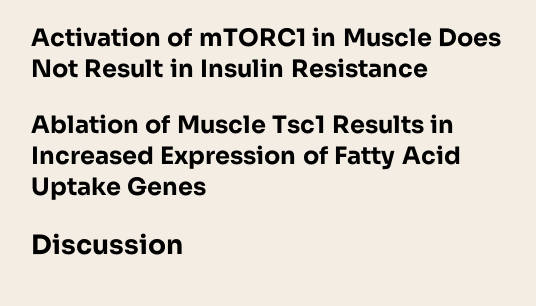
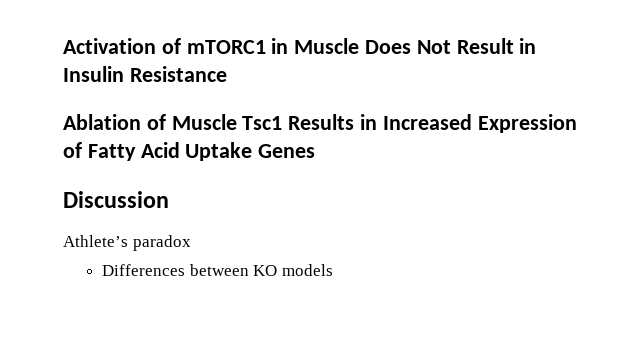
(183, 244) none -> [63,235,191,251] [102,264,333,276] // Athlete’s paradox // Differences between KO models

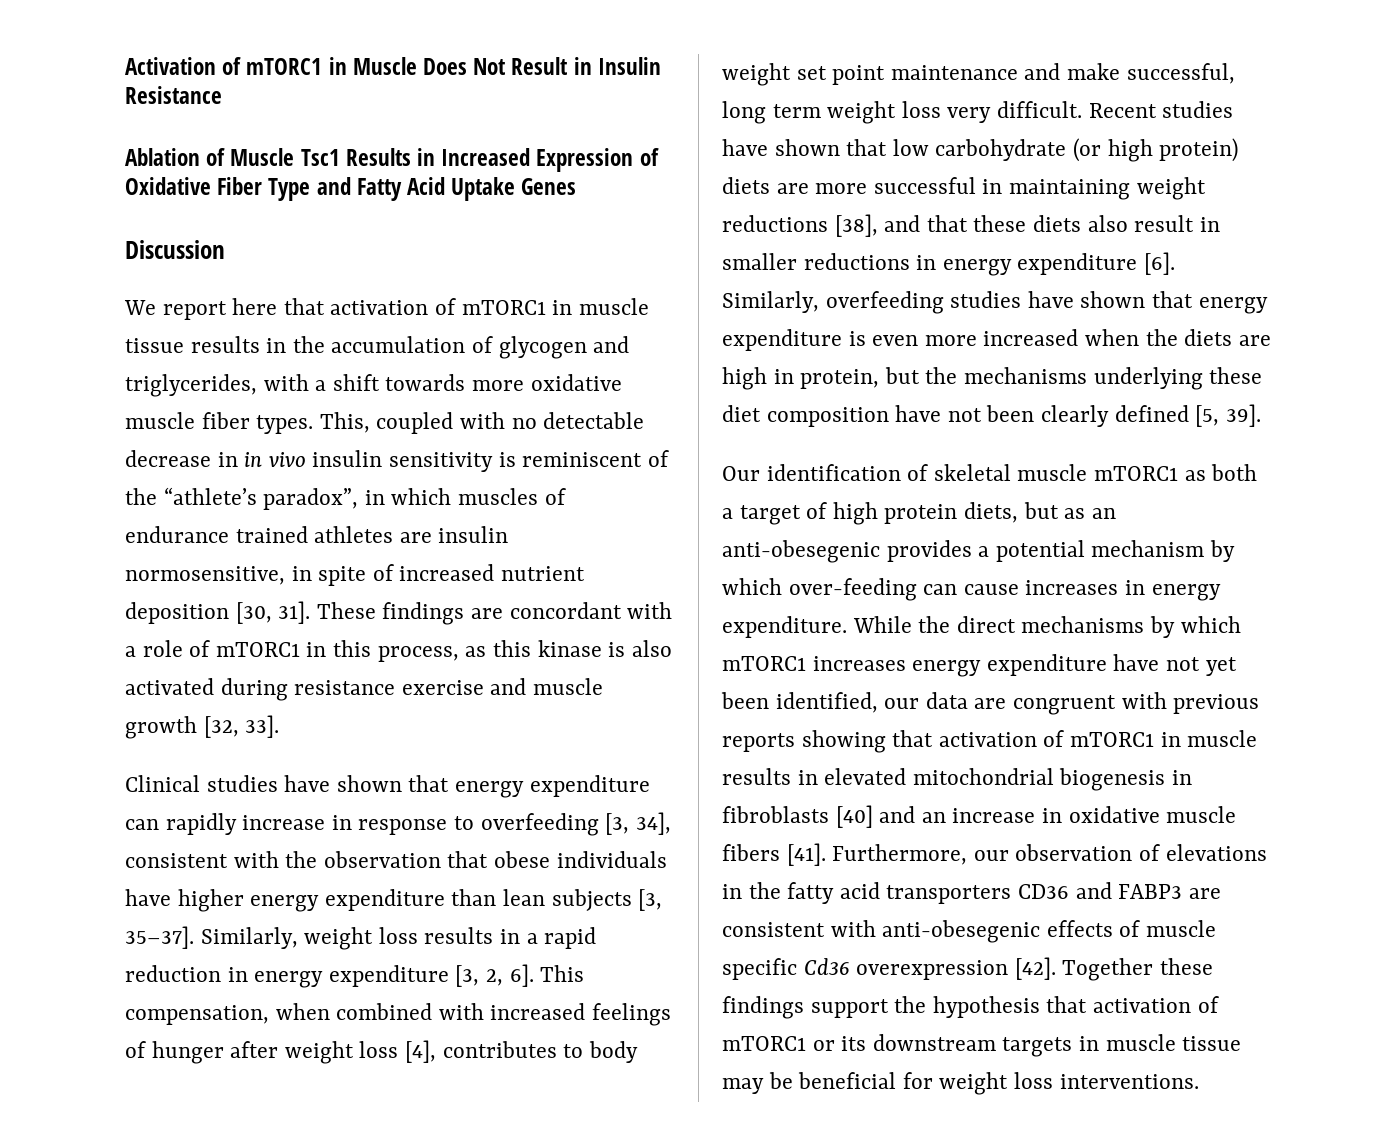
(82, 150) none -> [125,177,351,201] Oxidative Fiber Type and
[63,235,191,251] [102,264,333,276] Athlete’s paradox // Differences between KO models -> [124,298,649,320] [125,336,630,359] [125,374,622,397] [125,412,645,434] [125,450,669,472] [125,487,566,510] [125,526,509,543] [125,564,586,586] [125,601,673,625] [125,640,672,662] [125,678,604,701] [125,715,280,739] [125,775,650,798] [125,812,671,836] [125,851,667,868] [125,889,663,912] [125,926,597,950] [125,964,585,988] [125,1003,672,1026] [125,1040,638,1064] [722,63,1235,86] [722,101,1234,124] [722,138,1239,162] [722,177,1206,200] [722,214,1220,237] [722,252,1176,276] [722,291,1268,314] [722,329,1271,351] [722,367,1263,390] [722,404,1261,427] [722,464,1258,481] [722,502,1116,525] [722,540,1236,563] [722,578,1221,601] [722,616,1241,638] [722,654,1237,677] [721,692,1260,715] [722,730,1258,753] [722,768,1193,791] [722,805,1237,828] [722,843,1267,866] [722,882,1221,904] [722,920,1217,943] [722,957,1214,981] [722,996,1219,1019] [722,1034,1242,1057] [722,1072,1199,1095] We report here that activation of mTORC1 in muscle tissue results in the accumulation of glycogen and triglycerides, with a shift towards more oxidative muscle fiber types. This, coupled with no detectable decrease in in vivo insulin sensitivity is reminiscent of the “athlete’s paradox”, in which muscles of endurance trained athletes are insulin normosensitive, in spite of increased nutrient deposition [30, 31]. These findings are concordant with a role of mTORC1 in this process, as this kinase is also activated during resistance exercise and muscle growth [32, 33]. // Clinical studies have shown that energy expenditure can rapidly increase in response to overfeeding [3, 34], consistent with the observation that obese individuals have higher energy expenditure than lean subjects [3, 35–37]. Similarly, weight loss results in a rapid reduction in energy expenditure [3, 2, 6]. This compensation, when combined with increased feelings of hunger after weight loss [4], contributes to body weight set point maintenance and make successful, long term weight loss very difficult. Recent studies have shown that low carbohydrate (or high protein) diets are more successful in maintaining weight reductions [38], and that these diets also result in smaller reductions in energy expenditure [6]. Similarly, overfeeding studies have shown that energy expenditure is even more increased when the diets are high in protein, but the mechanisms underlying these diet composition have not been clearly defined [5, 39]. // Our identification of skeletal muscle mTORC1 as both a target of high protein diets, but as an anti-obesegenic provides a potential mechanism by which over-feeding can cause increases in energy expenditure. While the direct mechanisms by which mTORC1 increases energy expenditure have not yet been identified, our data are congruent with previous reports showing that activation of mTORC1 in muscle results in elevated mitochondrial biogenesis in fibroblasts [40] and an increase in oxidative muscle fibers [41]. Furthermore, our observation of elevations in the fatty acid transporters CD36 and FABP3 are consistent with anti-obesegenic effects of muscle specific Cd36 overexpression [42]. Together these findings support the hypothesis that activation of mTORC1 or its downstream targets in muscle tissue may be beneficial for weight loss interventions.

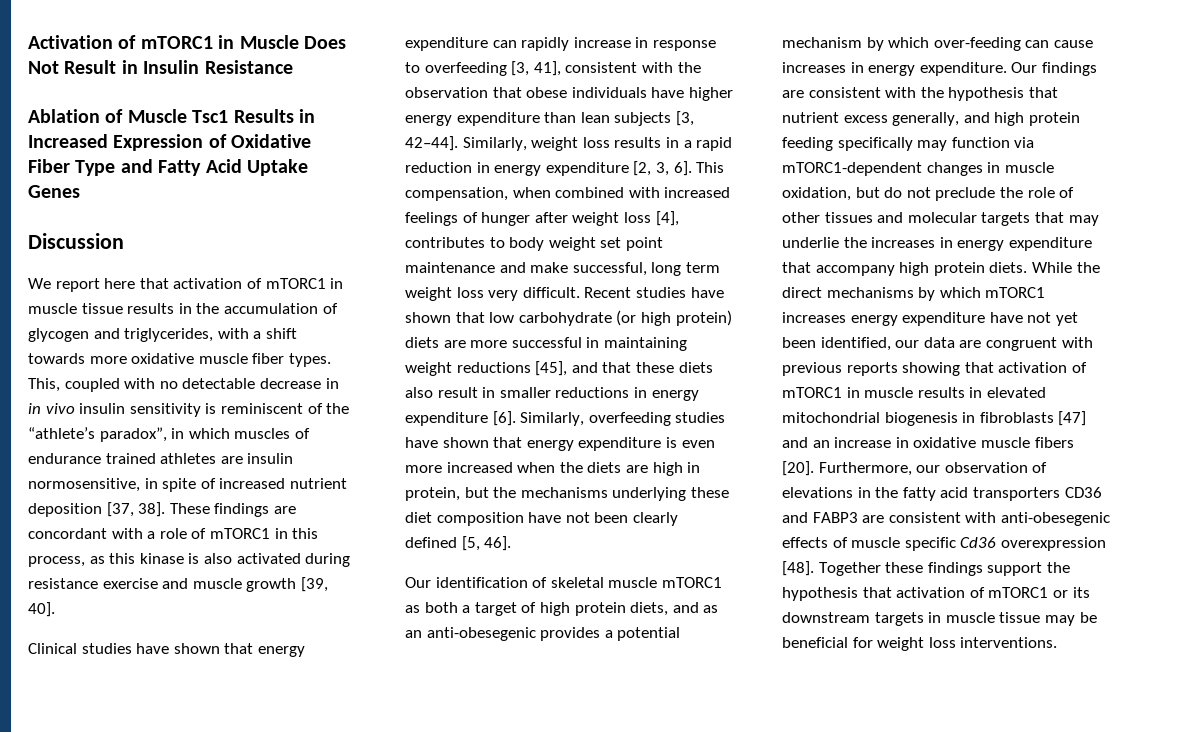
[235,601,311,624] [30, 31]. -> [106,502,166,517] [37, 38].
[203,715,280,738] [32, 33]. -> [300,577,328,592] [28,602,55,617] [39, 40].
[635,812,671,835] 34], -> [533,61,561,76] 41],
[125,926,194,949] 35–37]. -> [405,136,458,151] 42–44].
[455,965,504,987] [3, 2, -> [633,161,669,176] [2, 3,
[834,214,878,237] [38], -> [535,361,568,376] [45],
[1225,404,1261,427] 39]. -> [484,536,512,551] 46].
[1023,502,1059,519] but -> [672,602,699,613] and
(847, 627) none -> [1011,62,1097,76] [782,87,1058,101] [782,112,1080,126] [782,137,1035,151] [782,162,1054,176] [782,187,1075,201] [782,212,1099,226] [782,237,1092,251] [782,262,1028,276] Our findings are consistent with the hypothesis that nutrient excess generally, and high protein feeding specifically may function via mTORC1-dependent changes in muscle oxidation, but do not preclude the role of other tissues and molecular targets that may underlie the increases in energy expenditure that accompany high protein diets.
[835,805,873,828] [40] -> [1058,411,1087,426] [47]
[786,843,826,866] [41]. -> [782,461,814,476] [20].
[1014,957,1056,980] [42]. -> [782,561,814,576] [48].

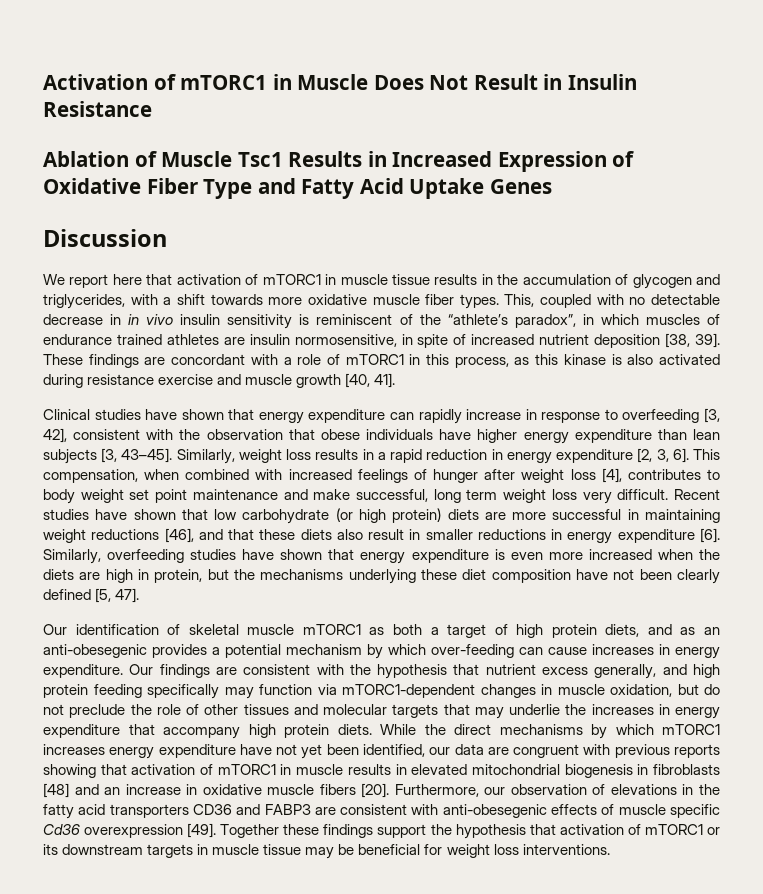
[106,502,166,517] [37, 38]. -> [665,333,720,348] [38, 39].
[300,577,328,592] [28,602,55,617] [39, 40]. -> [345,373,396,388] [40, 41].
[533,61,561,76] 41], -> [43,428,67,443] 42],
[405,136,458,151] 42–44]. -> [121,448,173,463] 43–45].
[535,361,568,376] [45], -> [164,528,194,543] [46],
[484,536,512,551] 46]. -> [115,588,140,603] 47].
[1058,411,1087,426] [47] -> [43,783,69,798] [48]
[782,561,814,576] [48]. -> [187,823,217,838] [49].

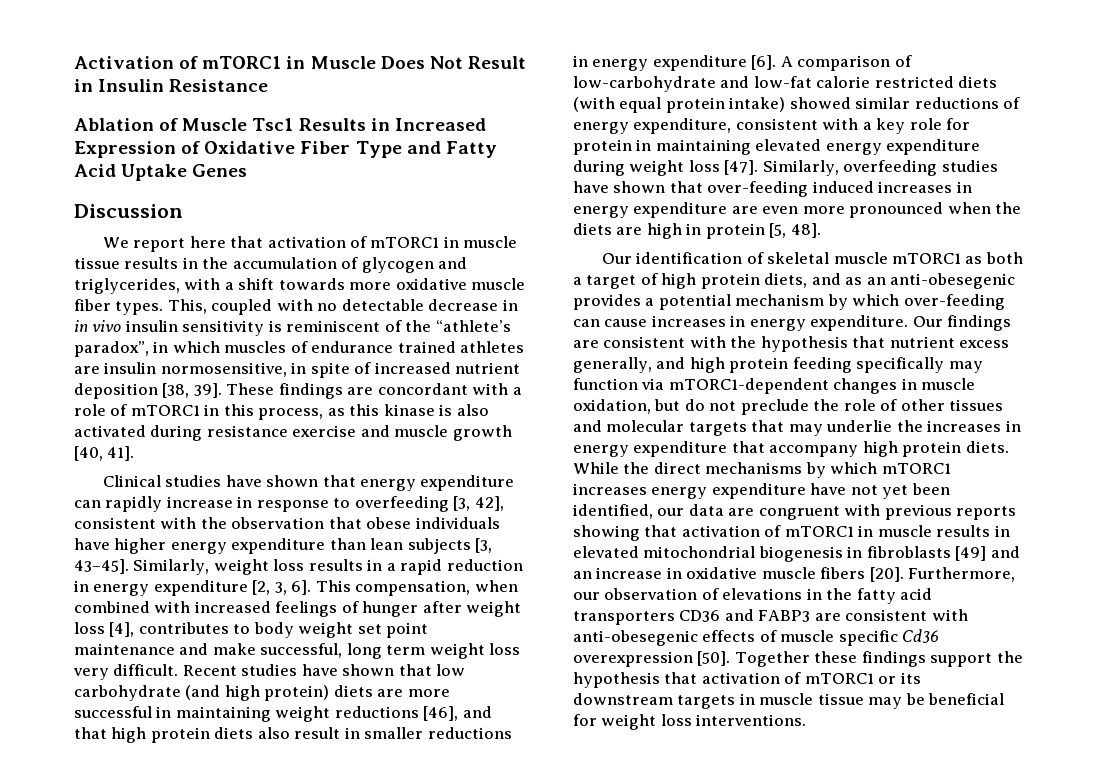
[335,508,353,522] (or -> [185,685,221,700] (and
[259,529,296,540] these -> [111,727,210,743] high protein
(720, 535) none -> [780,55,912,71] [573,76,998,92] [573,97,1021,113] [573,118,971,134] [573,139,981,155] [573,160,759,176] A comparison of low-carbohydrate and low-fat calorie restricted diets (with equal protein intake) showed similar reductions of energy expenditure, consistent with a key role for protein in maintaining elevated energy expenditure during weight loss [47].
[360,549,505,564] energy expenditure is -> [707,181,972,197] [573,202,758,218] over-feeding induced increases in energy expenditure are
[588,549,652,560] increased -> [849,202,944,218] pronounced
[154,569,721,584] [43,588,140,603] protein, but the mechanisms underlying these diet composition have not been clearly defined [5, 47]. -> [705,223,821,239] protein [5, 48].
[43,783,69,798] [48] -> [955,546,987,561] [49]
[187,823,217,838] [49]. -> [697,651,731,666] [50].

